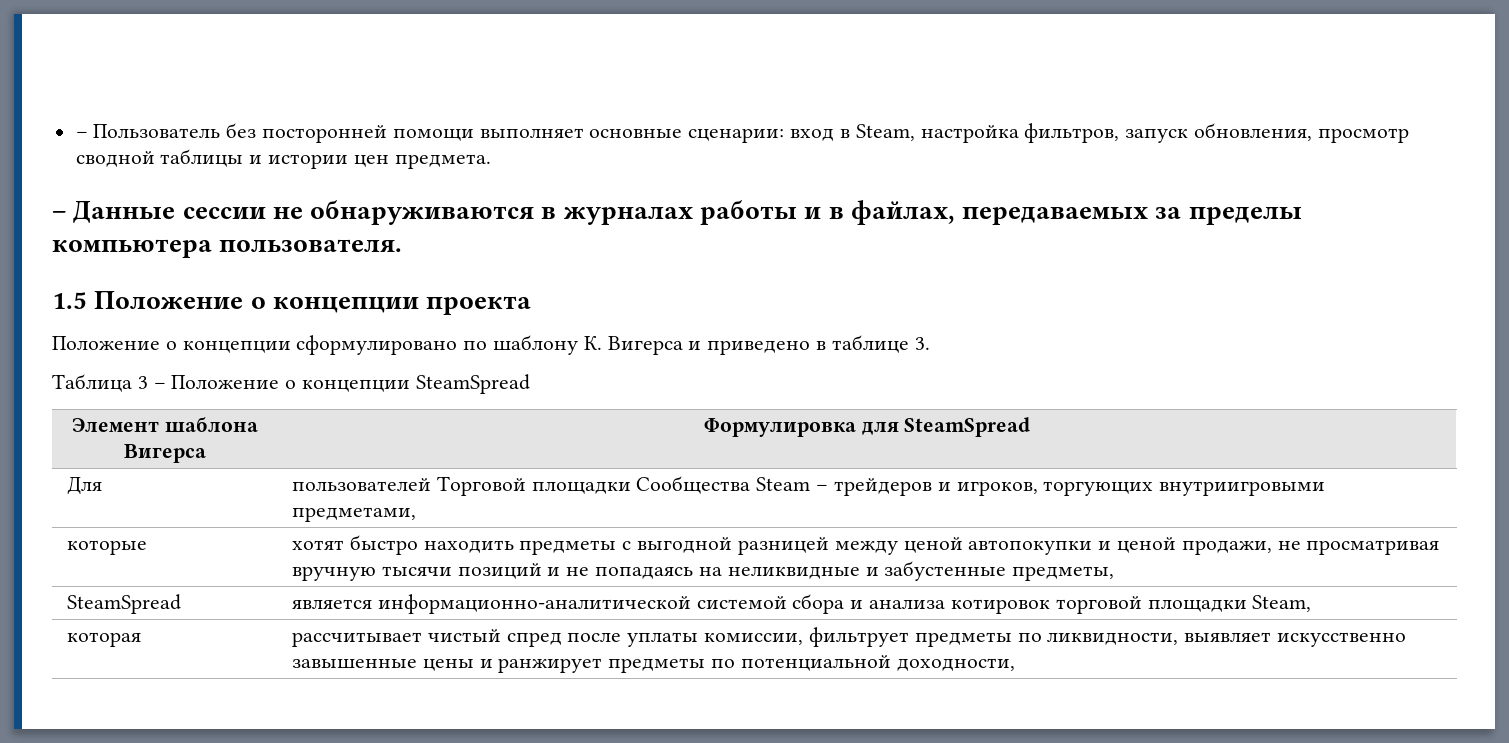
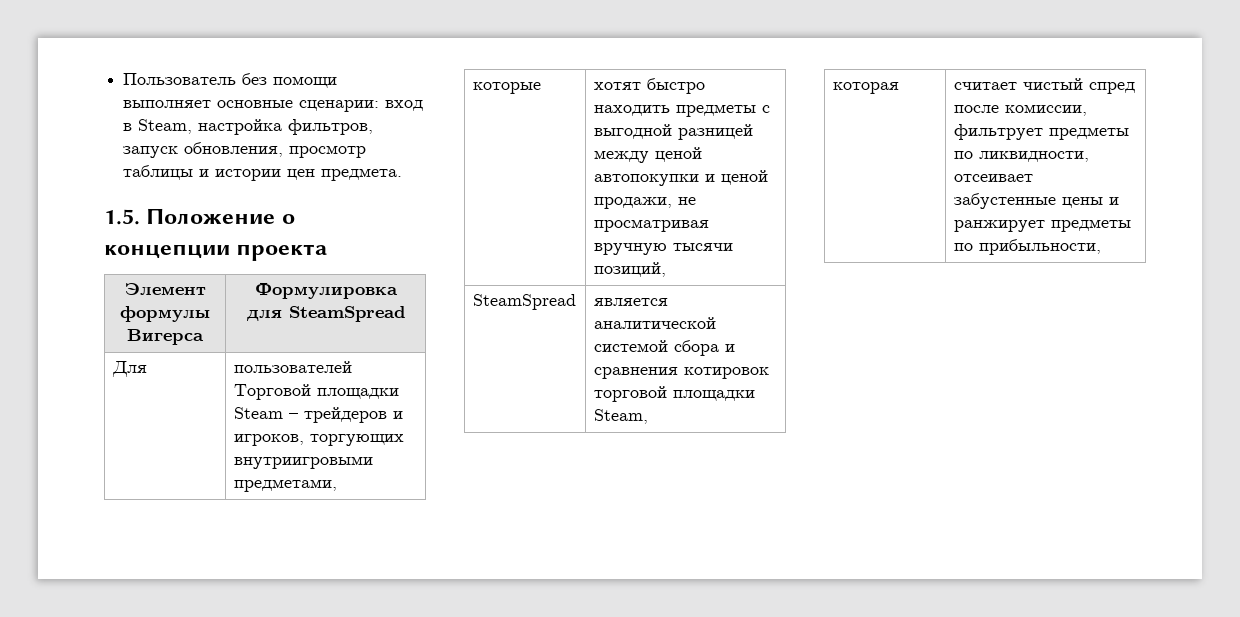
[75,131,88,138] – -> (123, 79) none
[262,125,388,143] посторонней -> (268, 79) none
[75,151,155,167] сводной -> (367, 151) none
[52,200,1302,225] [52,239,403,258] [52,291,532,315] [52,335,930,355] [52,374,530,394] – Данные сессии не обнаруживаются в журналах работы и в файлах, передаваемых за пределы компьютера пользователя. // 1.5 Положение о концепции проекта // Положение о концепции сформулировано по шаблону К. Вигерса и приведено в таблице 3. // Таблица 3 – Положение о концепции SteamSpread -> [104,208,295,225] [104,244,328,261] 1.5. Положение о концепции проекта
[164,417,258,432] шаблона -> [120,306,210,322] формулы
[636,476,751,494] Сообщества -> (399, 393) none
[457,561,1115,581] позиций и не попадаясь на неликвидные и забустенные предметы, -> [593,262,666,277] позиций,
[377,594,691,614] информационно-аналитической -> [593,317,716,329] аналитической
[869,599,946,609] анализа -> [593,367,678,379] сравнения
[292,632,423,647] рассчитывает -> [953,82,1017,90] считает
[627,632,699,647] уплаты -> (999, 109) none
[1184,632,1406,647] [292,659,418,669] выявляет искусственно завышенные -> [953,174,1033,182] [953,193,1056,209] отсеивает забустенные
[740,655,1015,671] потенциальной доходности, -> [978,239,1101,255] прибыльности,

